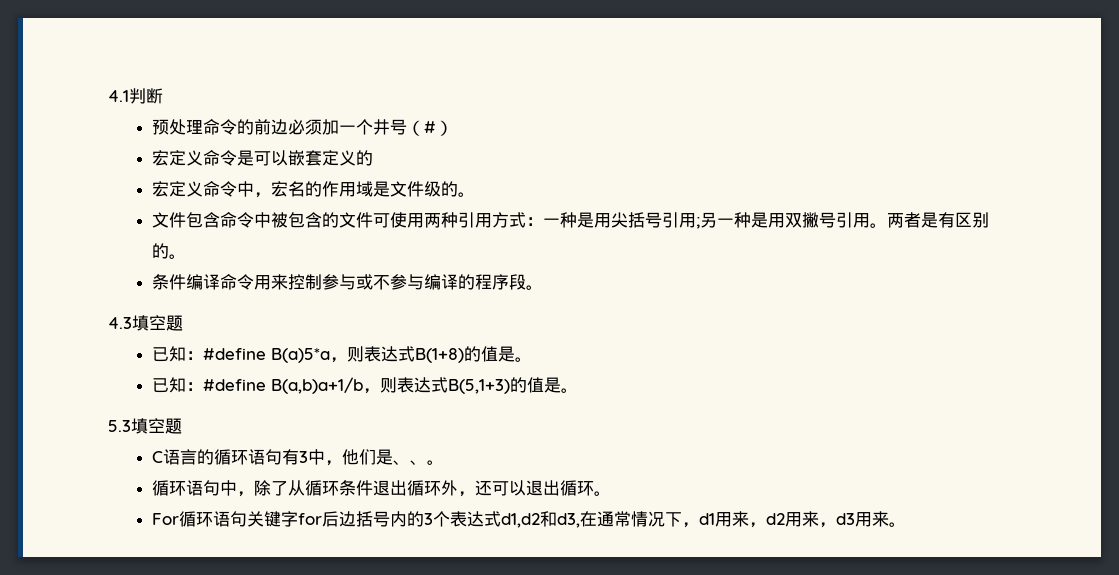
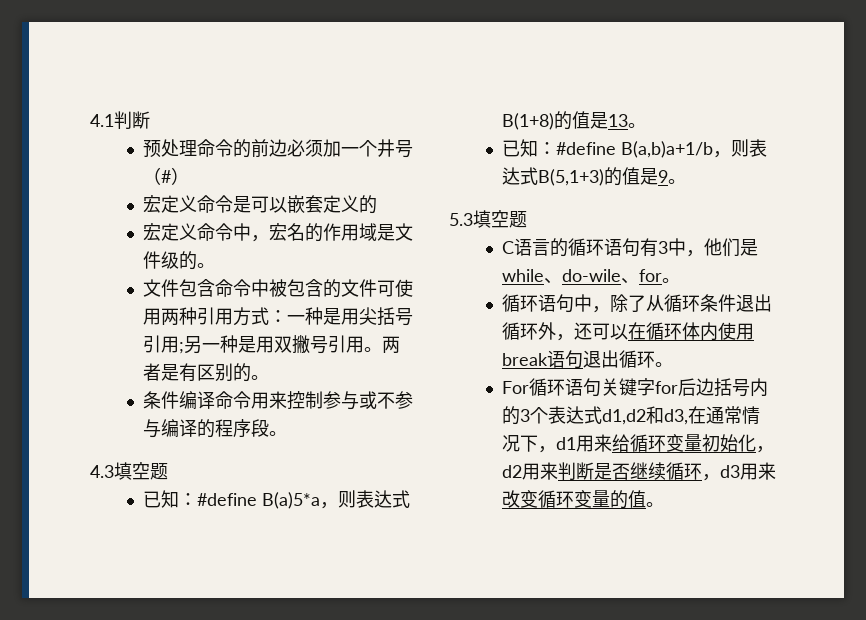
(516, 354) none -> [607,114,628,127] 13
(562, 385) none -> [657,170,668,183] 9
[393,460,428,465] 、、 -> [501,269,662,284] while、do-wile、for
(527, 488) none -> [627,322,754,341] [501,350,583,369] 在循环体内使用break语句
[749,511,890,528] ，d2用来，d3用来 -> [611,434,774,453] [501,462,776,481] [501,490,646,509] 给循环变量初始化，d2用来判断是否继续循环，d3用来改变循环变量的值

